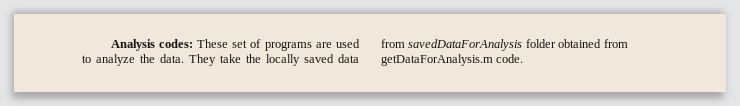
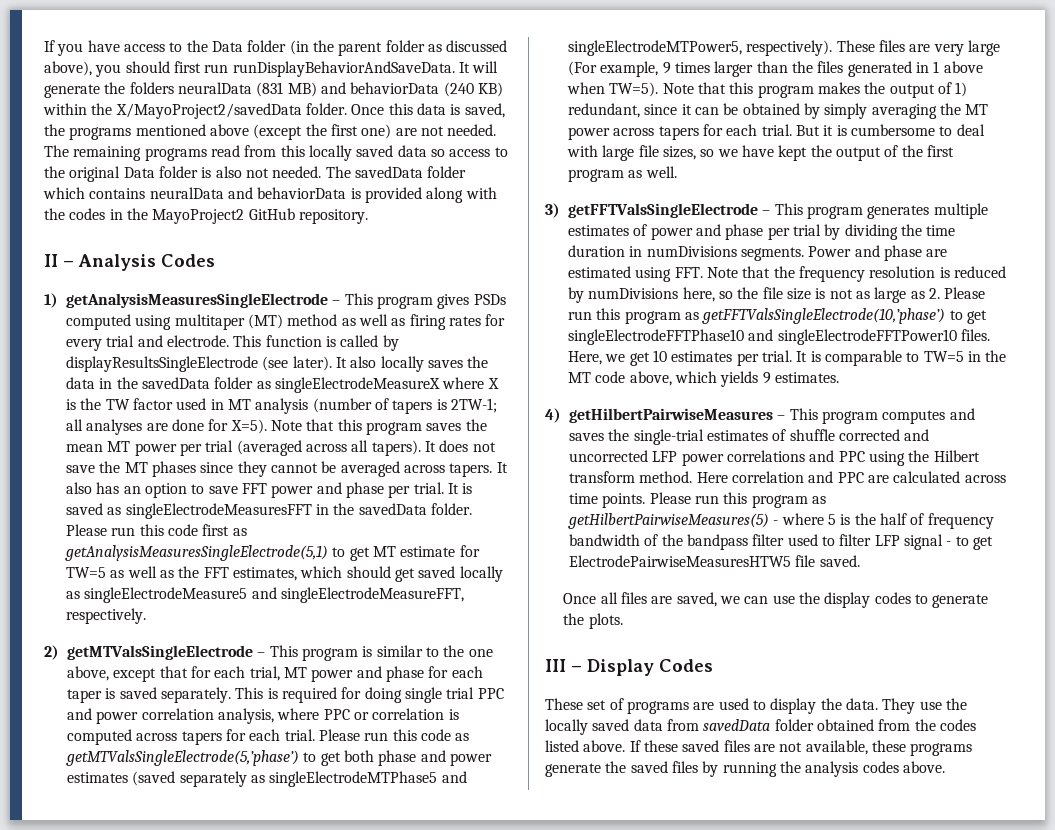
[110,39,193,51] Analysis codes: -> [44,40,508,56] [44,61,499,77] [44,82,503,98] [43,103,505,119] [44,124,497,140] [44,145,508,161] [44,166,467,182] [43,187,497,203] [44,208,368,224] [44,254,215,271] [44,293,506,309] [66,314,506,330] [66,335,399,351] [66,356,489,372] [66,377,499,393] [66,398,497,414] [66,419,487,435] [66,440,496,456] [66,461,508,477] [66,482,473,498] [66,503,472,519] [66,524,247,536] [65,545,480,561] [66,566,503,582] [66,587,464,603] [66,608,146,624] [44,645,493,661] [67,666,483,682] [67,687,504,703] [67,708,459,724] [67,729,470,745] [66,750,492,766] [67,771,467,787] [568,40,1000,56] [568,61,983,77] [567,82,968,98] [568,103,989,119] [568,124,985,140] [567,145,954,161] [568,166,677,182] [545,203,988,219] [568,224,956,240] [568,245,948,261] [568,266,1006,282] [568,287,986,303] [568,308,987,324] [568,329,990,345] [568,350,1007,366] [568,371,839,387] [545,408,975,424] [569,429,930,445] [569,450,980,466] [569,471,1006,483] [569,492,826,508] [568,513,994,529] [569,534,993,550] [569,555,860,567] [563,592,989,608] [563,613,623,629] [545,659,713,676] If you have access to the Data folder (in the parent folder as discussed above), you should first run runDisplayBehaviorAndSaveData. It will generate the folders neuralData (831 MB) and behaviorData (240 KB) within the X/MayoProject2/savedData folder. Once this data is saved, the programs mentioned above (except the first one) are not needed. The remaining programs read from this locally saved data so access to the original Data folder is also not needed. The savedData folder which contains neuralData and behaviorData is provided along with the codes in the MayoProject2 GitHub repository. // II – Analysis Codes // 1) getAnalysisMeasuresSingleElectrode – This program gives PSDs computed using multitaper (MT) method as well as firing rates for every trial and electrode. This function is called by displayResultsSingleElectrode (see later). It also locally saves the data in the savedData folder as singleElectrodeMeasureX where X is the TW factor used in MT analysis (number of tapers is 2TW-1; all analyses are done for X=5). Note that this program saves the mean MT power per trial (averaged across all tapers). It does not save the MT phases since they cannot be averaged across tapers. It also has an option to save FFT power and phase per trial. It is saved as singleElectrodeMeasuresFFT in the savedData folder. Please run this code first as getAnalysisMeasuresSingleElectrode(5,1) to get MT estimate for TW=5 as well as the FFT estimates, which should get saved locally as singleElectrodeMeasure5 and singleElectrodeMeasureFFT, respectively. // 2) getMTValsSingleElectrode – This program is similar to the one above, except that for each trial, MT power and phase for each taper is saved separately. This is required for doing single trial PPC and power correlation analysis, where PPC or correlation is computed across tapers for each trial. Please run this code as getMTValsSingleElectrode(5,’phase’) to get both phase and power estimates (saved separately as singleElectrodeMTPhase5 and singleElectrodeMTPower5, respectively). These files are very large (For example, 9 times larger than the files generated in 1 above when TW=5). Note that this program makes the output of 1) redundant, since it can be obtained by simply averaging the MT power across tapers for each trial. But it is cumbersome to deal with large file sizes, so we have kept the output of the first program as well. // 3) getFFTValsSingleElectrode – This program generates multiple estimates of power and phase per trial by dividing the time duration in numDivisions segments. Power and phase are estimated using FFT. Note that the frequency resolution is reduced by numDivisions here, so the file size is not as large as 2. Please run this program as getFFTValsSingleElectrode(10,’phase’) to get singleElectrodeFFTPhase10 and singleElectrodeFFTPower10 files. Here, we get 10 estimates per trial. It is comparable to TW=5 in the MT code above, which yields 9 estimates. // 4) getHilbertPairwiseMeasures – This program computes and saves the single-trial estimates of shuffle corrected and uncorrected LFP power correlations and PPC using the Hilbert transform method. Here correlation and PPC are calculated across time points. Please run this program as getHilbertPairwiseMeasures(5) - where 5 is the half of frequency bandwidth of the bandpass filter used to filter LFP signal - to get ElectrodePairwiseMeasuresHTW5 file saved. // Once all files are saved, we can use the display codes to generate the plots. // III – Display Codes //
[96,54,135,66] analyze -> [770,698,817,714] display
[220,54,241,63] take -> [919,701,942,710] use
[408,39,523,51] savedDataForAnalysis -> [703,719,771,731] savedData
[381,54,524,66] getDataForAnalysis.m code. -> [914,719,976,731] [545,740,973,756] [545,761,945,777] the codes listed above. If these saved files are not available, these programs generate the saved files by running the analysis codes above.

